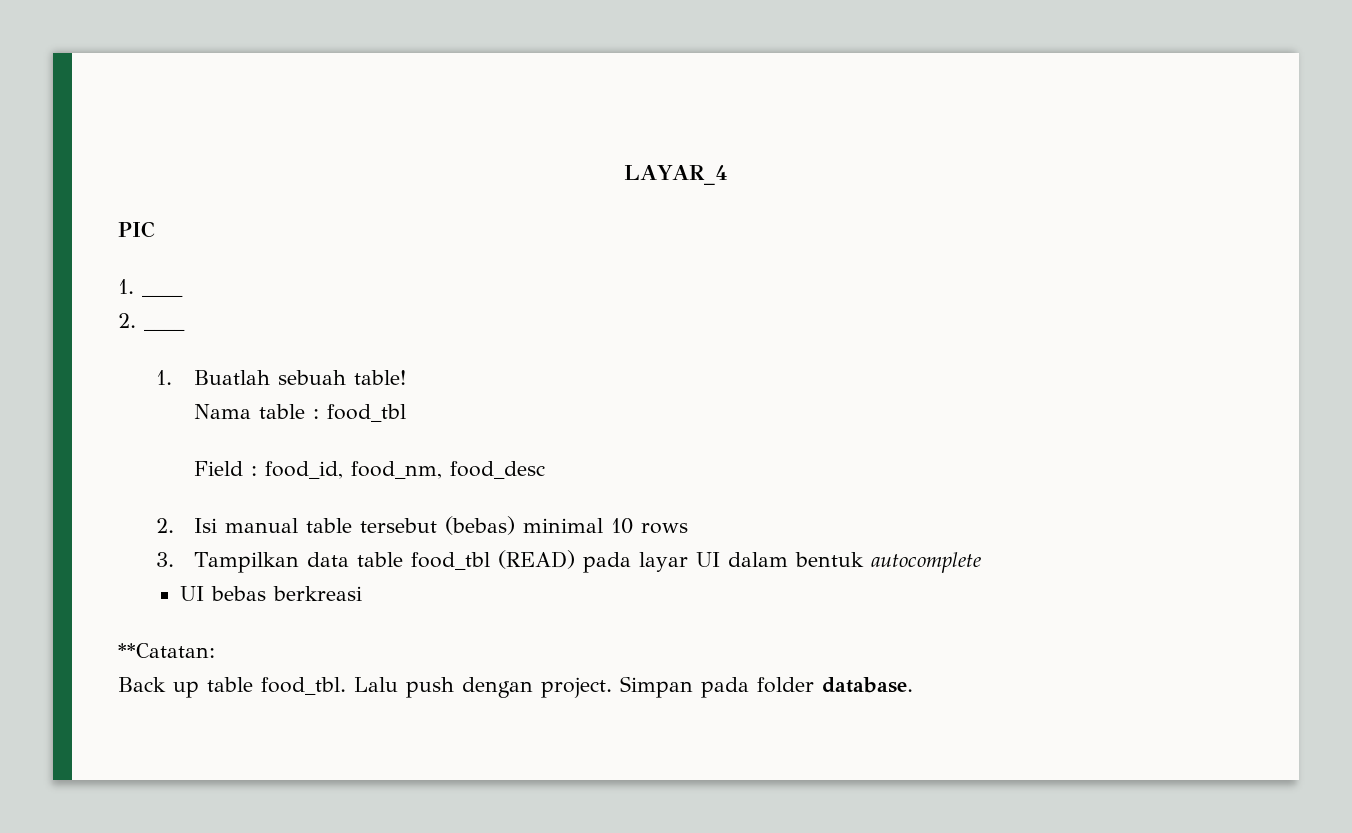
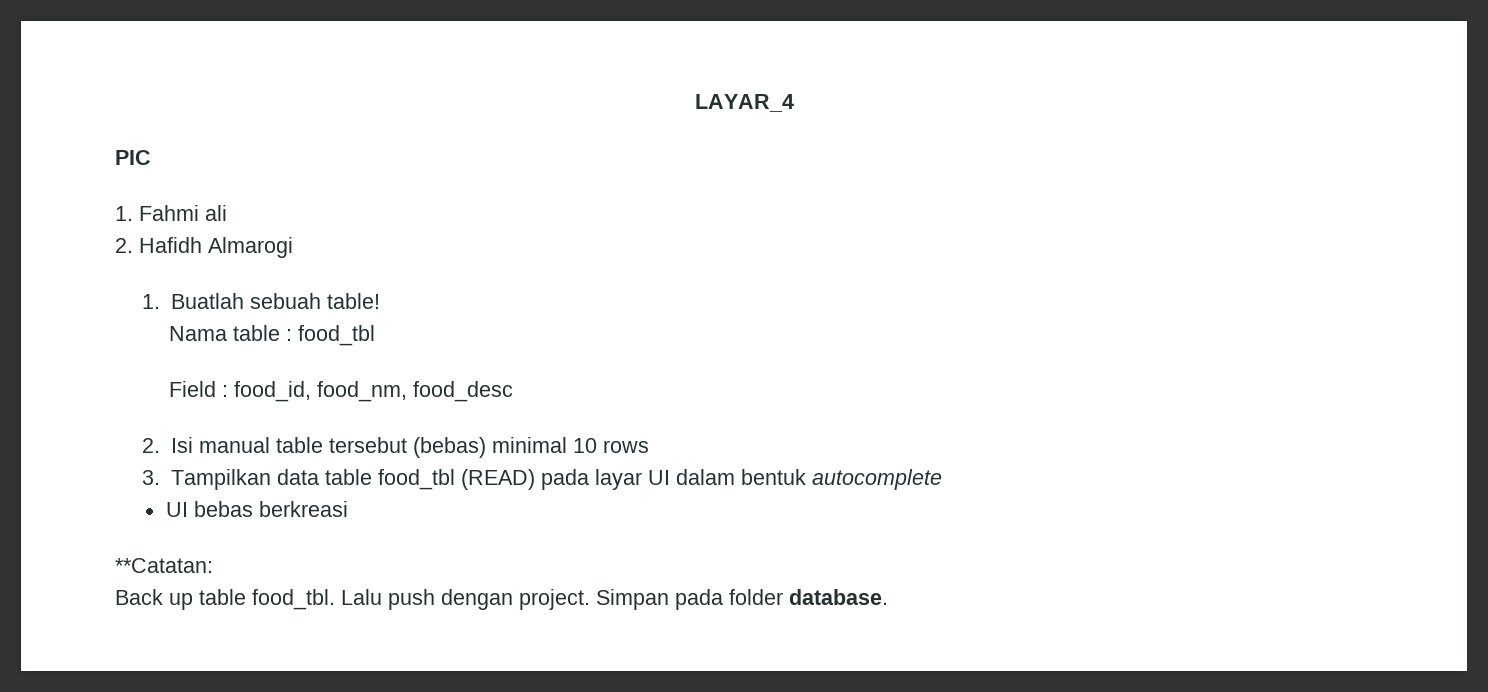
[142,294,183,297] [118,313,136,328] [144,328,185,331] ____ // 2. ____ -> [139,205,227,221] [115,237,293,258] Fahmi ali // 2. Hafidh Almarogi

